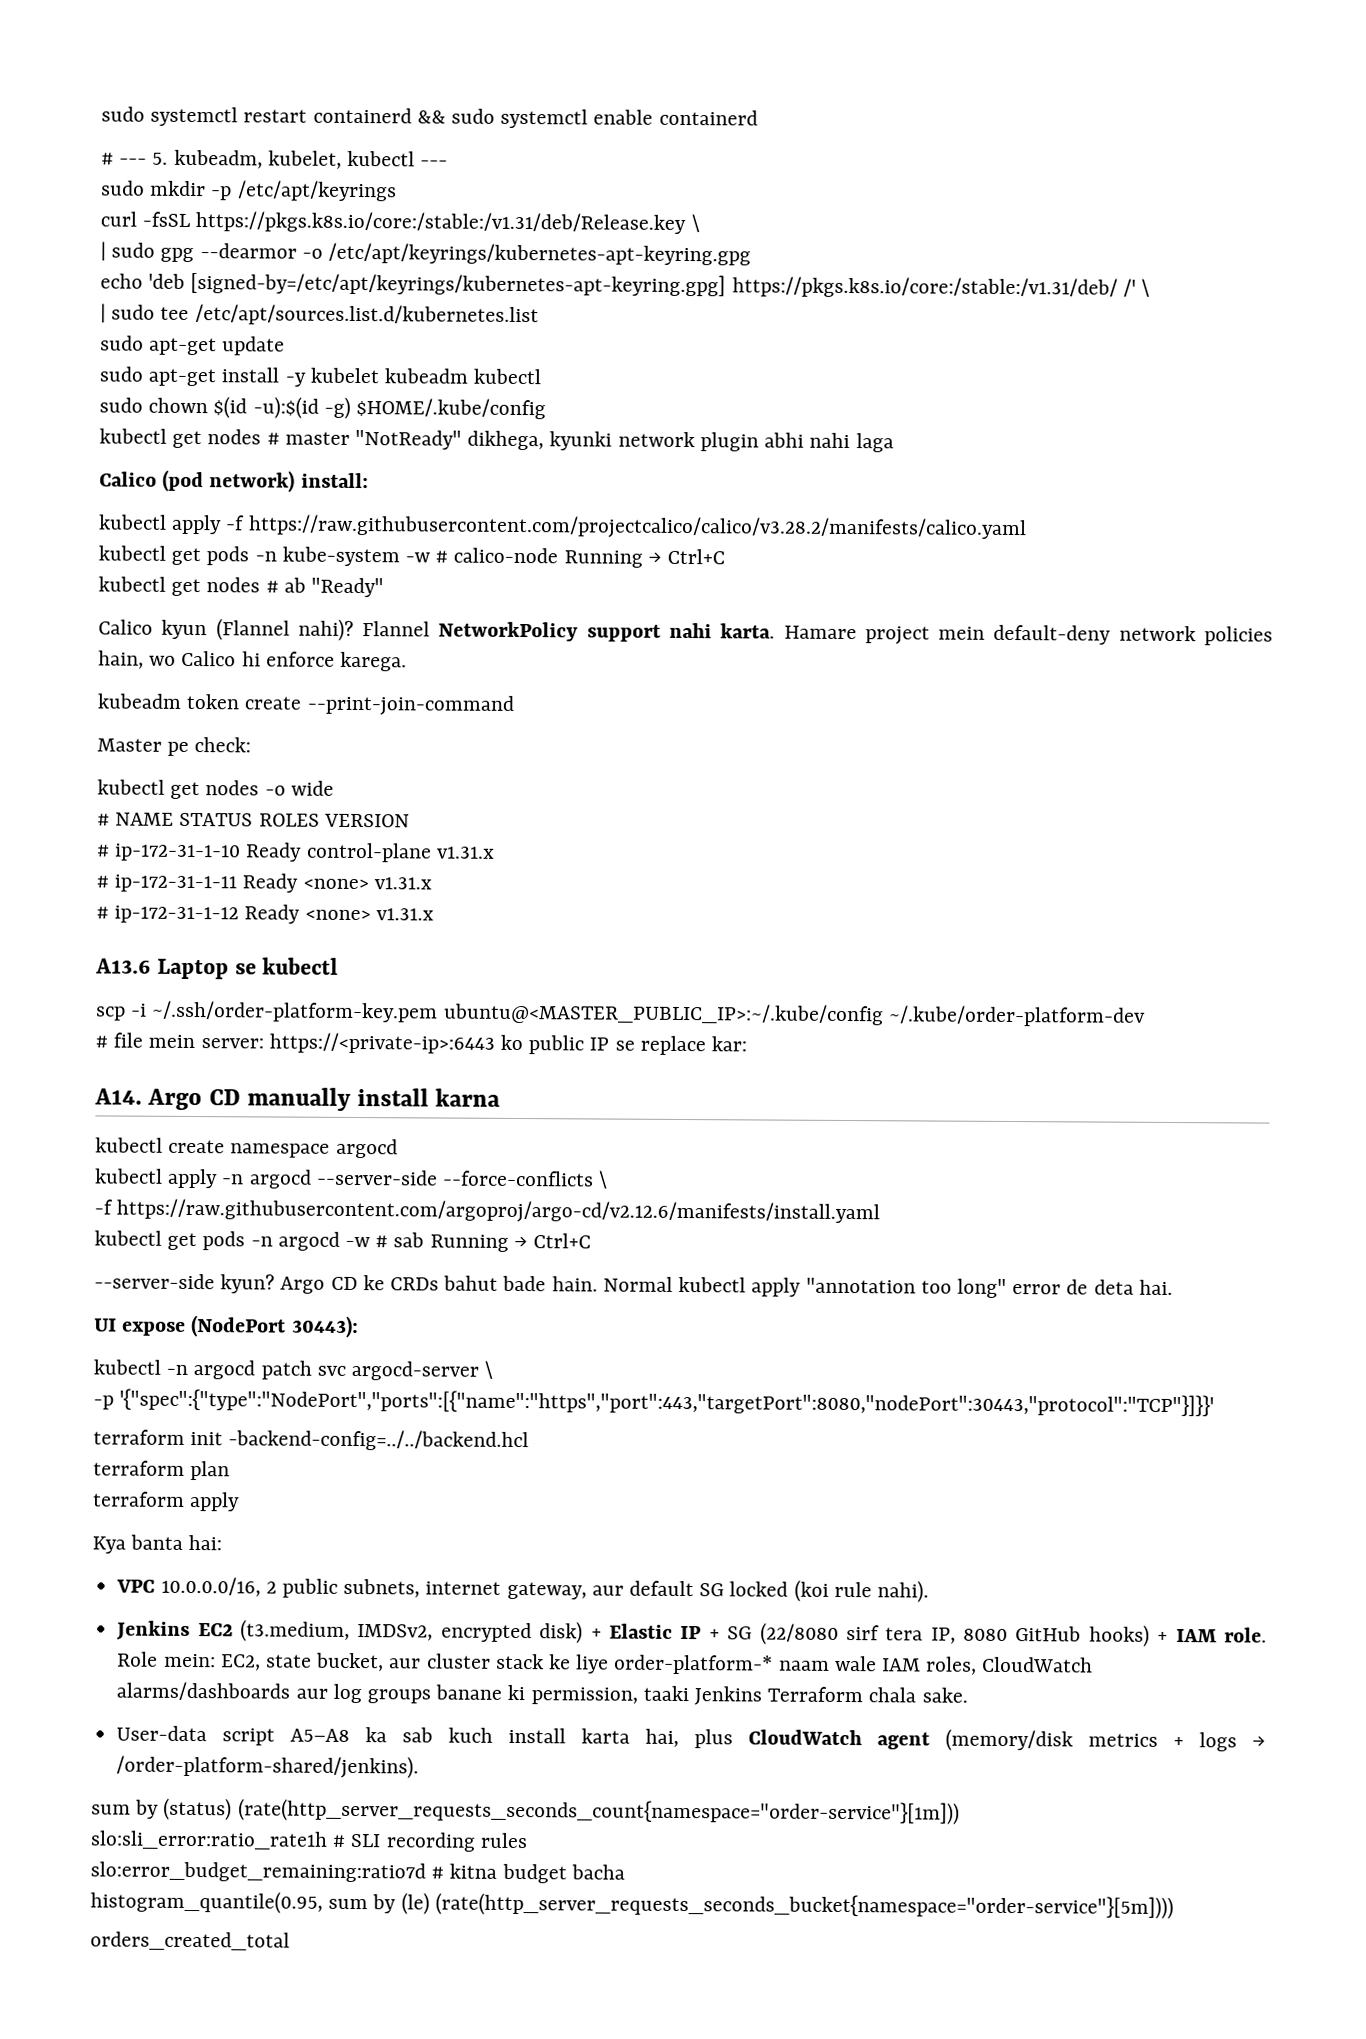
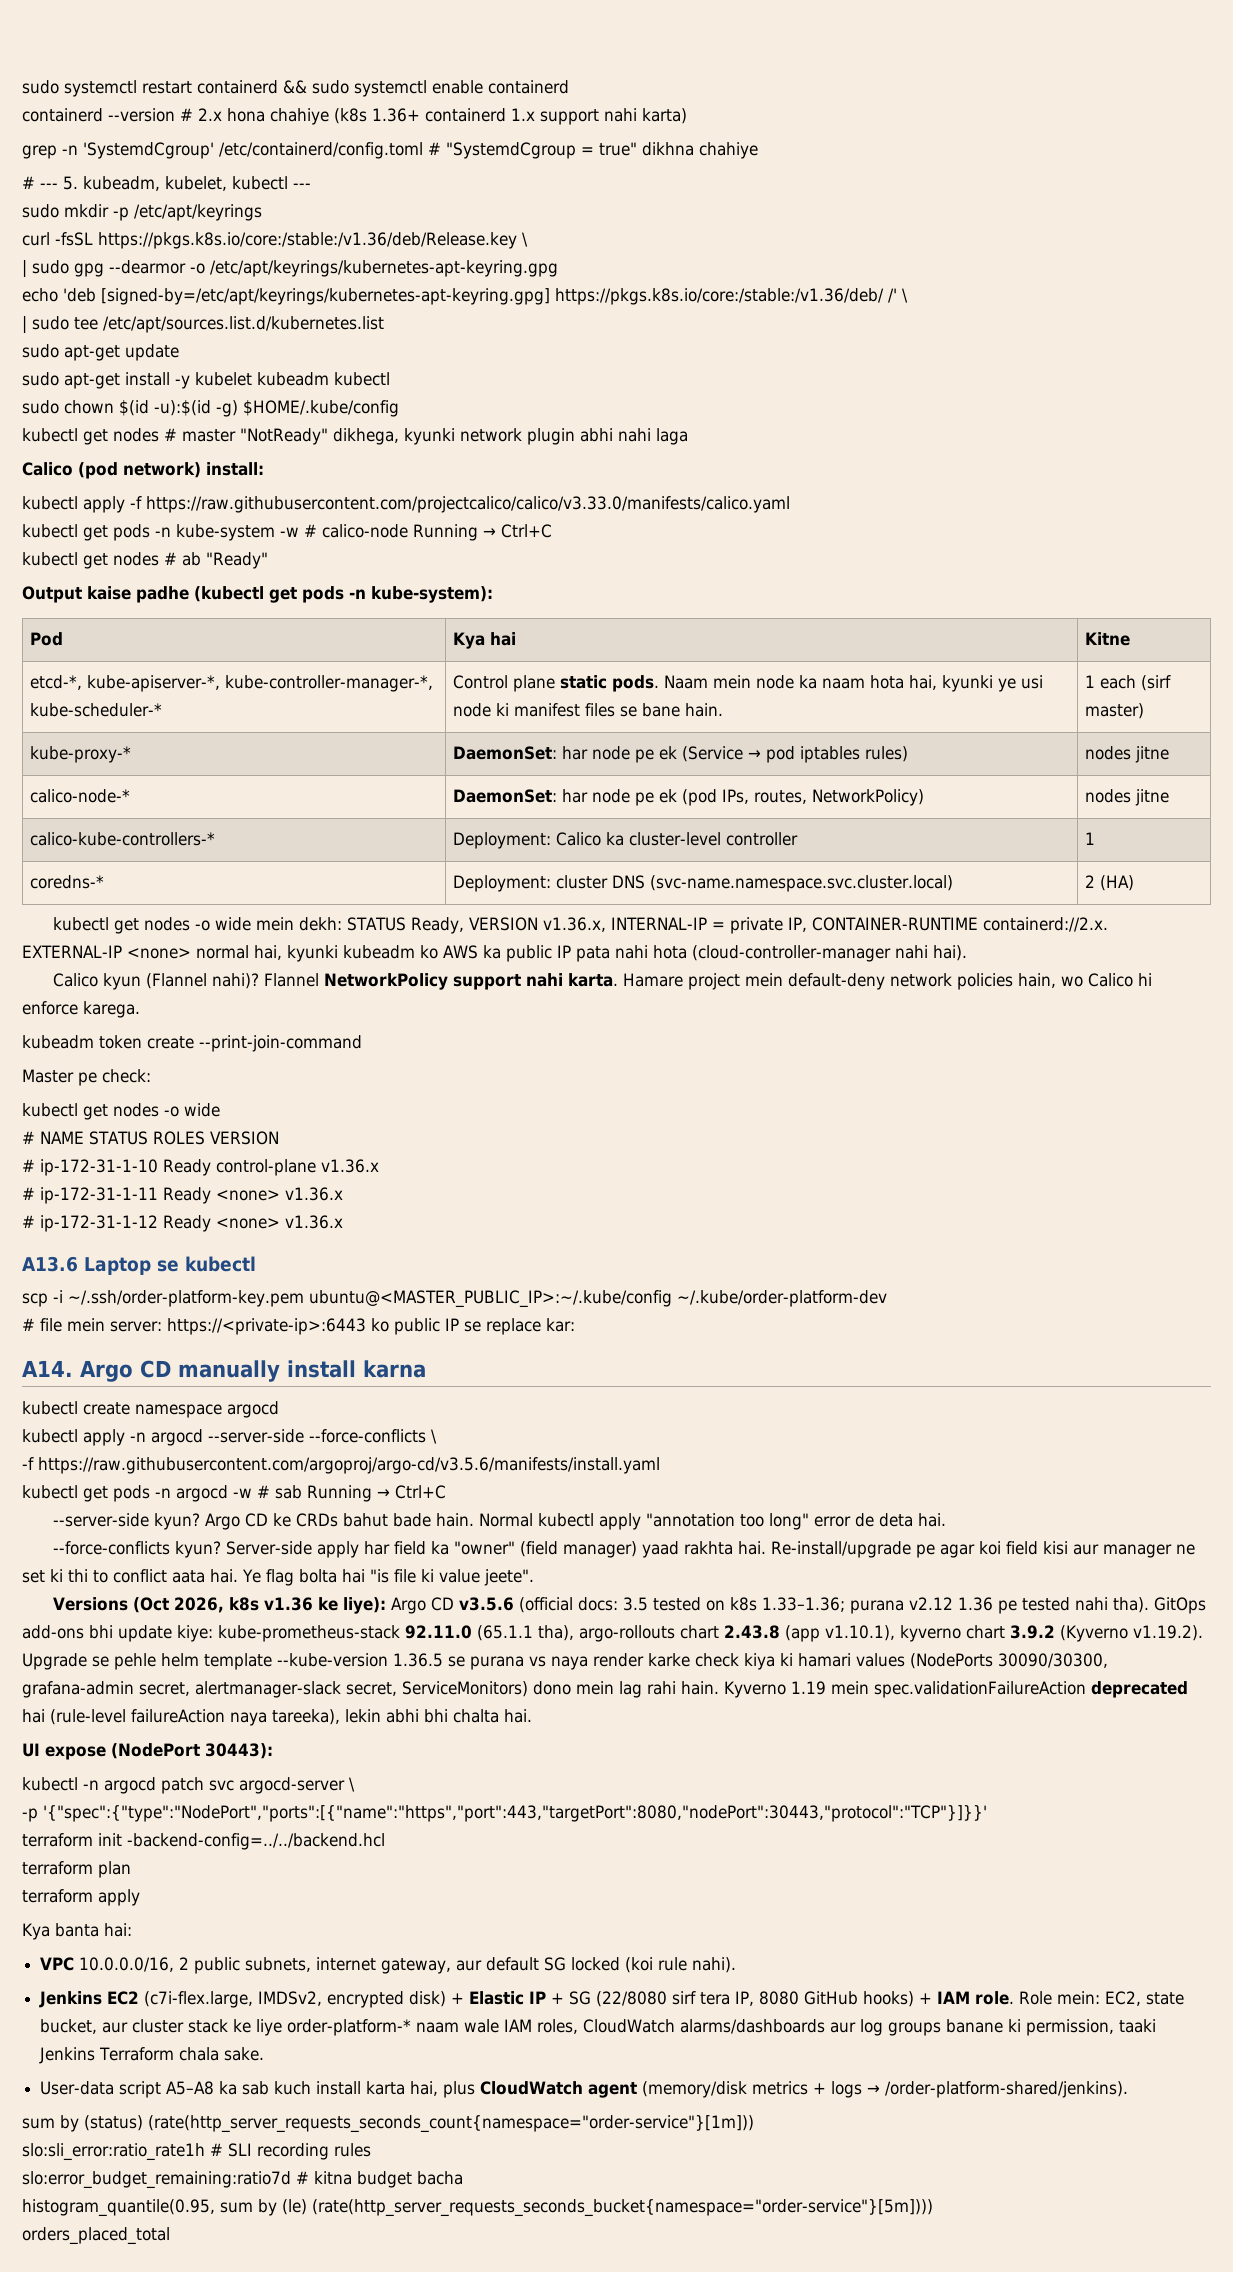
(758, 117) none -> [22,108,687,125] [22,142,758,159] // containerd --version # 2.x hona chahiye (k8s 1.36+ containerd 1.x support nahi karta) // grep -n 'SystemdCgroup' /etc/containerd/config.toml # "SystemdCgroup = true" dikhna chahiye
[195,211,687,235] https://pkgs.k8s.io/core:/stable:/v1.31/deb/Release.key -> [98,232,517,249] https://pkgs.k8s.io/core:/stable:/v1.36/deb/Release.key
[731,276,1118,299] https://pkgs.k8s.io/core:/stable:/v1.31/deb/ -> [555,288,884,305] https://pkgs.k8s.io/core:/stable:/v1.36/deb/
[247,514,1027,541] https://raw.githubusercontent.com/projectcalico/calico/v3.28.2/manifests/calico.yaml -> [146,496,790,513] https://raw.githubusercontent.com/projectcalico/calico/v3.33.0/manifests/calico.yaml
(385, 587) none -> [22,586,493,603] [30,632,64,646] [453,632,517,649] [1085,632,1131,646] [30,675,434,692] [30,703,163,717] [453,675,1044,692] [453,703,724,717] [1085,675,1172,691] [1085,703,1145,719] [30,746,132,763] [453,746,909,763] [1085,746,1170,763] [30,789,131,803] [453,789,925,806] [1085,789,1170,806] [30,832,216,846] [453,832,799,849] [1085,832,1096,845] [30,875,105,889] [453,875,954,892] [1085,875,1135,891] [53,917,1109,934] [22,945,967,962] // Output kaise padhe (kubectl get pods -n kube-system): // Pod | Kya hai | Kitne // etcd-*, kube-apiserver-*, kube-controller-manager-*, kube-scheduler-* | Control plane static pods. Naam mein node ka naam hota hai, kyunki ye usi node ki manifest files se bane hain. | 1 each (sirf master) // kube-proxy-* | DaemonSet: har node pe ek (Service → pod iptables rules) | nodes jitne // calico-node-* | DaemonSet: har node pe ek (pod IPs, routes, NetworkPolicy) | nodes jitne // calico-kube-controllers-* | Deployment: Calico ka cluster-level controller | 1 // coredns-* | Deployment: cluster DNS (svc-name.namespace.svc.cluster.local) | 2 (HA) // kubectl get nodes -o wide mein dekh: STATUS Ready, VERSION v1.36.x, INTERNAL-IP = private IP, CONTAINER-RUNTIME containerd://2.x. EXTERNAL-IP <none> normal hai, kyunki kubeadm ko AWS ka public IP pata nahi hota (cloud-controller-manager nahi hai).
[435,846,495,859] v1.31.x -> [321,1159,379,1173] v1.36.x
[373,877,432,890] v1.31.x -> [285,1187,343,1201] v1.36.x
[375,908,434,921] v1.31.x -> [285,1215,343,1229] v1.36.x
[116,1198,881,1225] https://raw.githubusercontent.com/argoproj/argo-cd/v2.12.6/manifests/install.yaml -> [38,1457,660,1474] https://raw.githubusercontent.com/argoproj/argo-cd/v3.5.6/manifests/install.yaml
(1173, 1287) none -> [53,1541,1196,1558] [22,1569,534,1586] [53,1597,1207,1614] [22,1625,1203,1642] [22,1653,1108,1670] [22,1681,1188,1698] [22,1709,532,1726] // --force-conflicts kyun? Server-side apply har field ka "owner" (field manager) yaad rakhta hai. Re-install/upgrade pe agar koi field kisi aur manager ne set ki thi to conflict aata hai. Ye flag bolta hai "is file ki value jeete". // Versions (Oct 2026, k8s v1.36 ke liye): Argo CD v3.5.6 (official docs: 3.5 tested on k8s 1.33–1.36; purana v2.12 1.36 pe tested nahi tha). GitOps add-ons bhi update kiye: kube-prometheus-stack 92.11.0 (65.1.1 tha), argo-rollouts chart 2.43.8 (app v1.10.1), kyverno chart 3.9.2 (Kyverno v1.19.2). Upgrade se pehle helm template --kube-version 1.36.5 se purana vs naya render karke check kiya ki hamari values (NodePorts 30090/30300, grafana-admin secret, alertmanager-slack secret, ServiceMonitors) dono mein lag rahi hain. Kyverno 1.19 mein spec.validationFailureAction deprecated hai (rule-level failureAction naya tareeka), lekin abhi bhi chalta hai.
[240,1619,351,1642] (t3.medium, -> [144,1991,254,2008] (c7i-flex.large,
[90,1931,290,1951] orders_created_total -> [22,2227,170,2245] orders_placed_total

